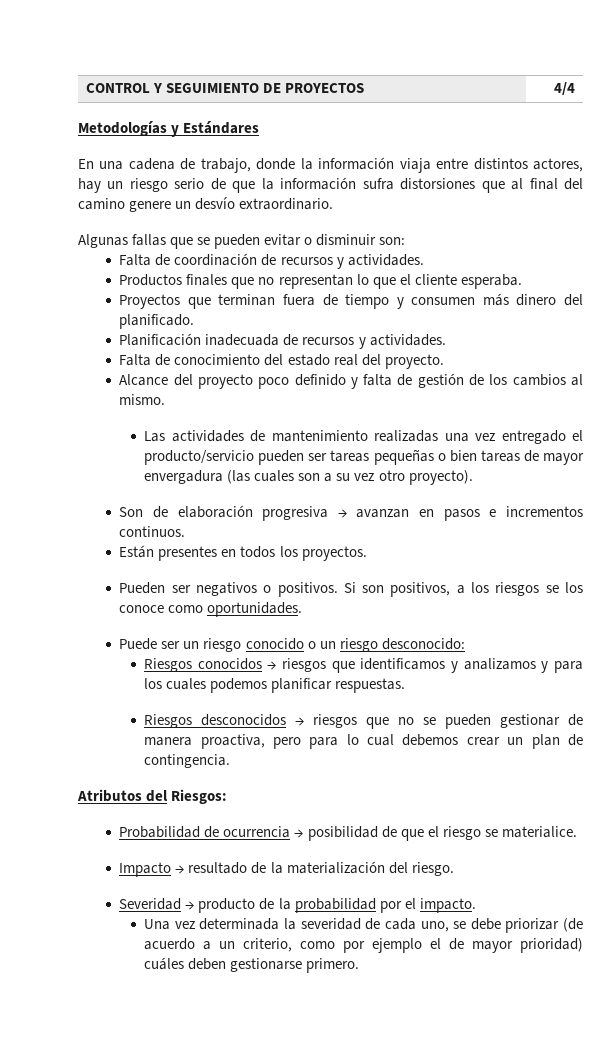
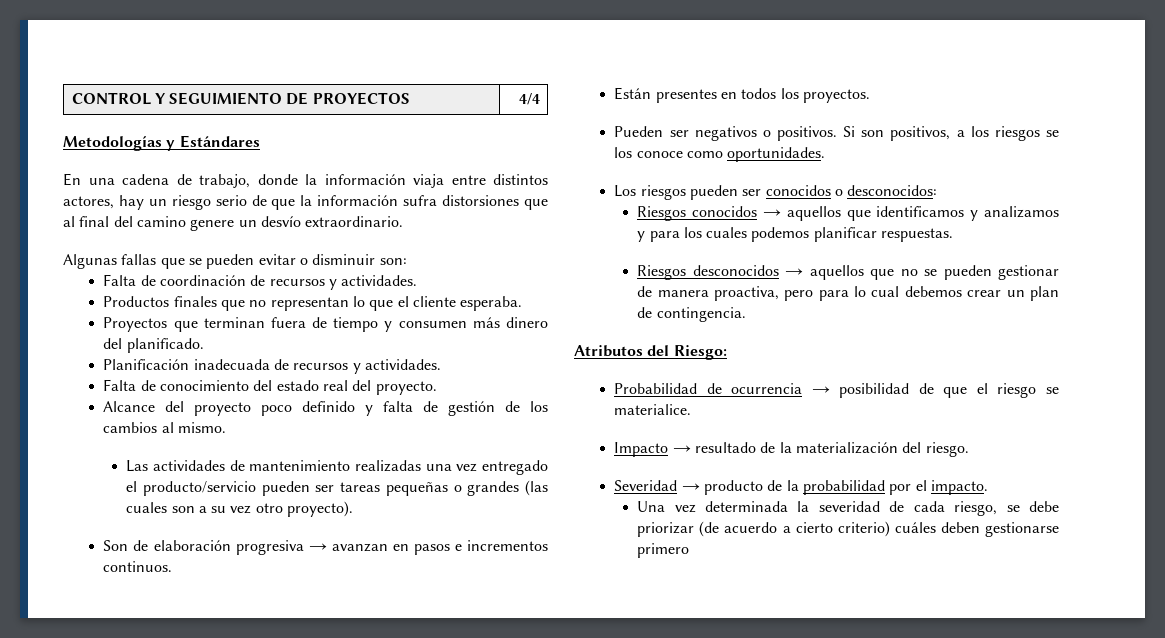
[449,450,585,465] [144,470,224,484] bien tareas de mayor envergadura -> [467,481,520,496] grandes
[119,638,465,652] Puede ser un riesgo conocido o un riesgo desconocido: -> [614,185,938,200] Los riesgos pueden ser conocidos o desconocidos:
[282,658,327,672] riesgos -> [786,206,841,221] aquellos
[313,714,358,728] riesgos -> [809,265,864,280] aquellos
[171,789,228,804] Riesgos: -> [673,345,727,360] Riesgo:
[420,921,449,932] uno, -> [954,501,998,516] riesgo,
[219,938,583,953] un criterio, como por ejemplo el de mayor prioridad) -> [795,521,890,537] cierto criterio)
[306,958,360,973] primero. -> [637,543,690,558] primero

